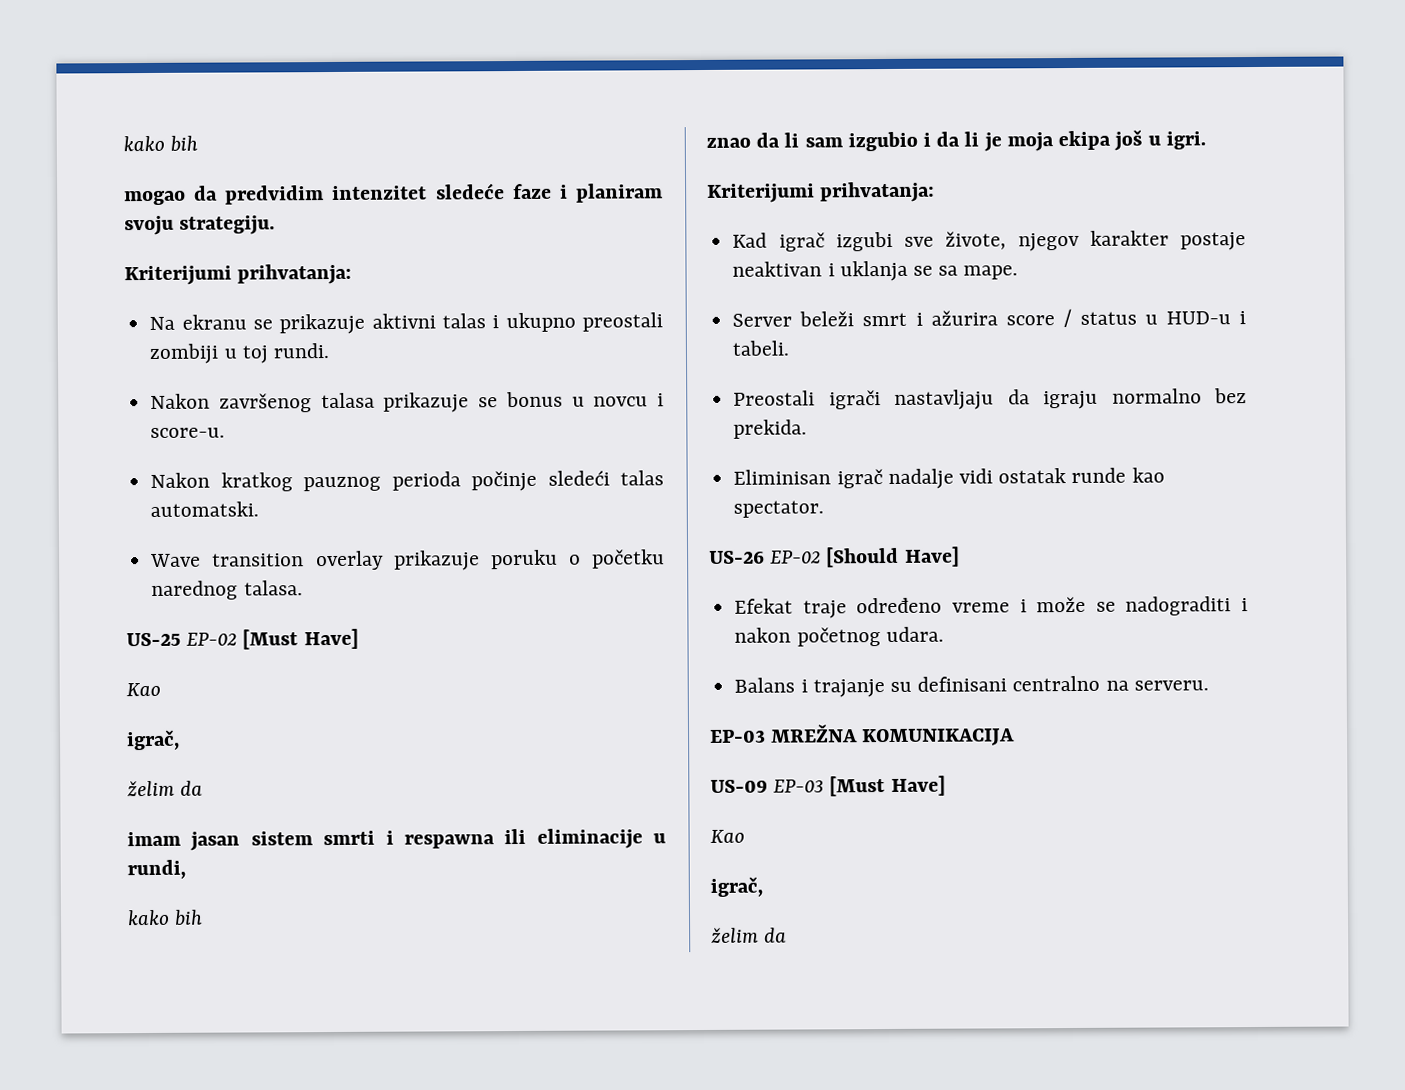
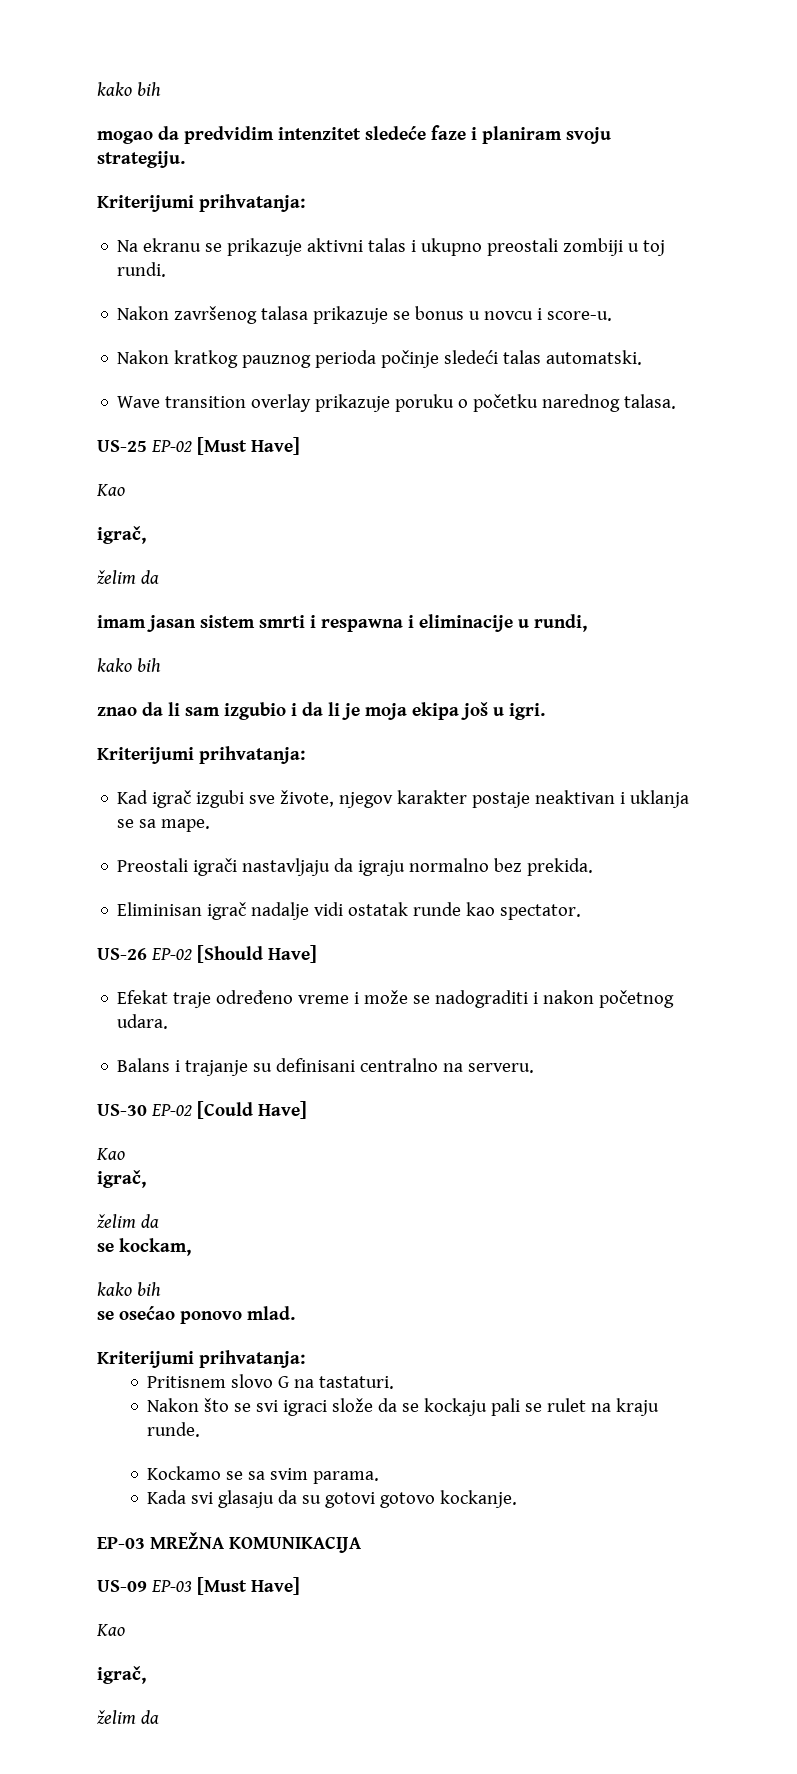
[504,828,527,845] ili -> [407,615,414,628] i
[732,308,1246,328] [732,340,790,356] // Server beleži smrt i ažurira score / status u HUD-u i tabeli. -> (211, 825) none
(1209, 685) none -> [97,1101,307,1119] [96,1148,125,1160] [97,1170,146,1188] [96,1214,159,1228] [97,1238,191,1256] [97,1282,161,1296] [97,1306,295,1324] [97,1350,305,1368] [147,1374,395,1389] [147,1398,660,1416] [147,1422,201,1437] [147,1466,380,1484] [147,1490,518,1508] // US-30 EP-02 [Could Have] // Kao // igrač, // želim da // se kockam, // kako bih // se osećao ponovo mlad. // Kriterijumi prihvatanja: // Pritisnem slovo G na tastaturi. // Nakon što se svi igraci slože da se kockaju pali se rulet na kraju runde. // Kockamo se sa svim parama. // Kada svi glasaju da su gotovi gotovo kockanje.

